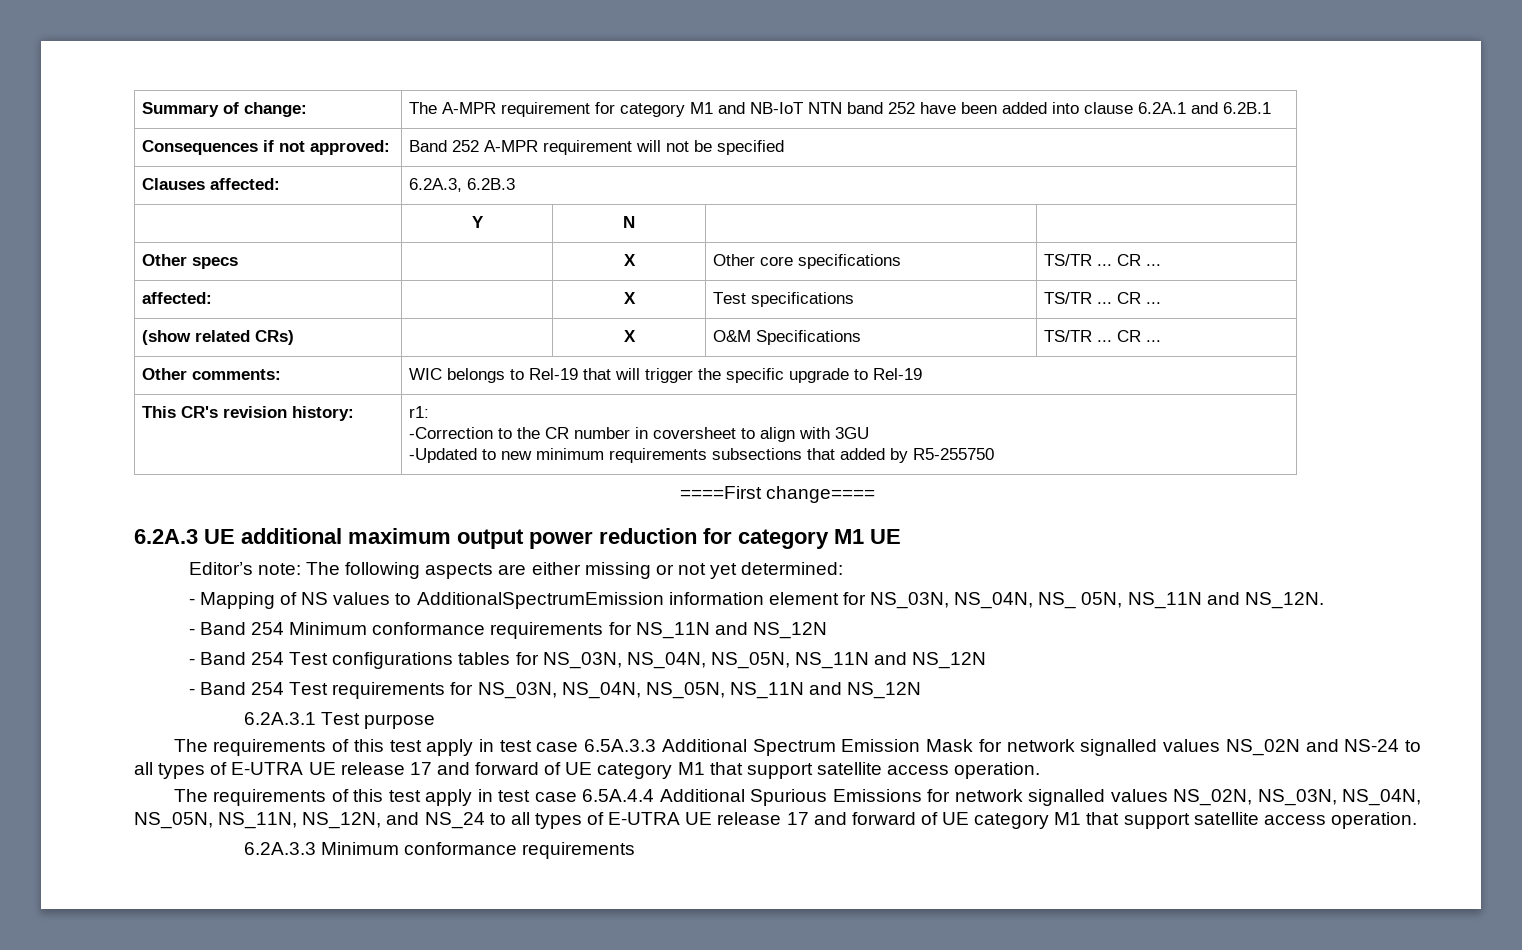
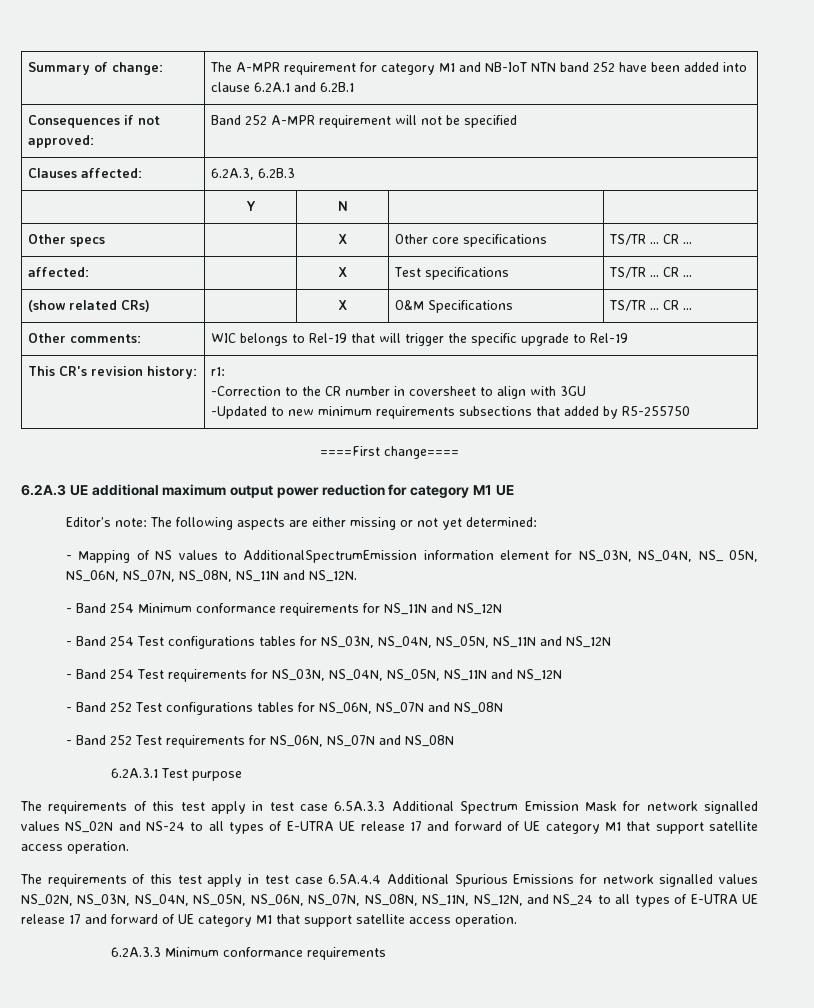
(1123, 600) none -> [66,570,233,582] NS_06N, NS_07N, NS_08N,
(922, 690) none -> [66,702,504,715] [66,735,455,748] // - Band 252 Test configurations tables for NS_06N, NS_07N and NS_08N // - Band 252 Test requirements for NS_06N, NS_07N and NS_08N
(213, 820) none -> [250,894,418,906] NS_06N, NS_07N, NS_08N,

